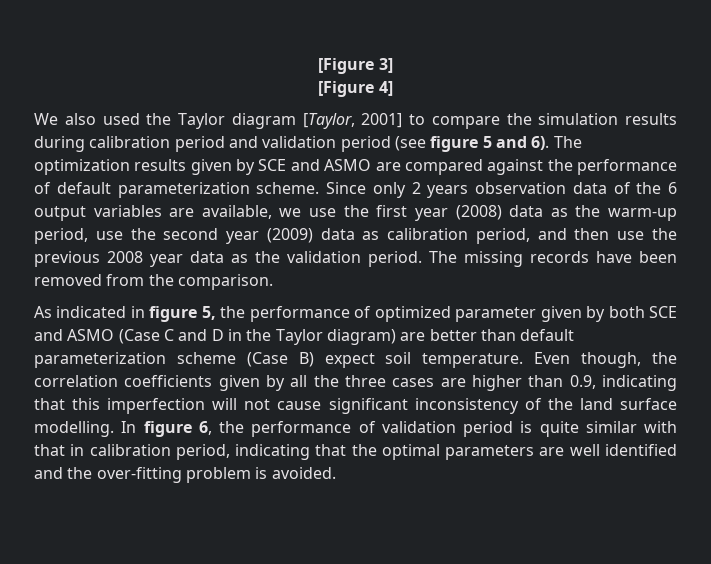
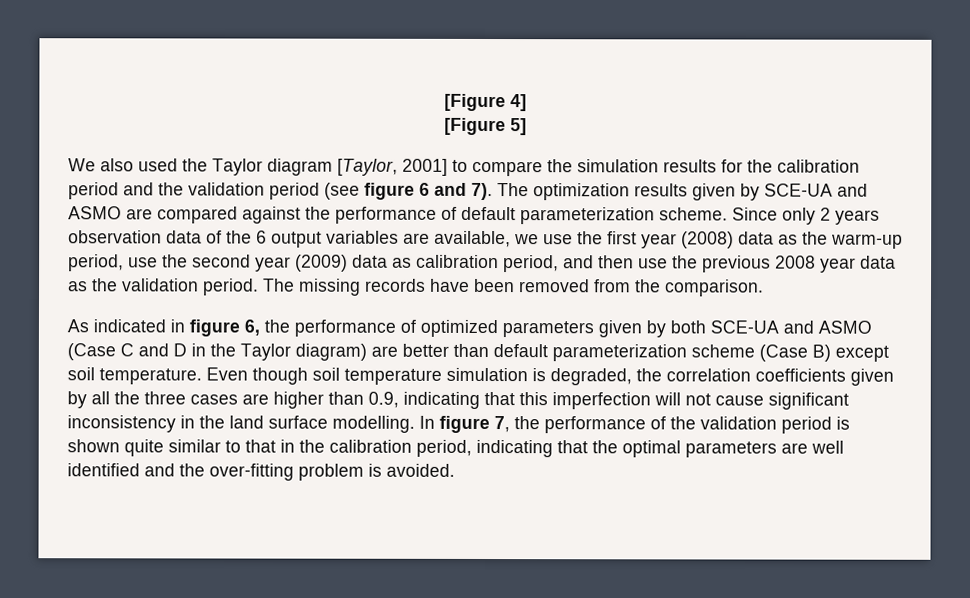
[318,58,393,74] [318,81,393,97] [Figure 3] // [Figure 4] -> [444,93,527,112] [444,117,527,136] [Figure 4] // [Figure 5]
[34,136,85,152] during -> [721,159,773,173] for the
(258, 142) none -> [158,182,184,196] the
[482,136,550,150] 5 and 6). -> [419,182,493,201] 6 and 7).
[258,159,287,171] SCE -> [764,183,833,197] SCE-UA
[201,306,216,320] 5, -> [244,319,260,336] 6,
[455,307,537,322] parameter -> [502,321,594,338] parameters
[648,306,677,318] SCE -> [710,320,779,334] SCE-UA
[324,353,375,368] expect -> [835,345,889,362] except
[581,352,642,368] though, -> [252,367,632,386] though soil temperature simulation is degraded,
[524,398,542,410] of -> [180,415,195,429] in
[198,421,376,437] 6, the performance of -> [494,416,696,434] 7, the performance of the
(533, 427) none -> [67,439,120,453] shown
[644,421,677,433] with -> [225,440,241,453] to
(85, 450) none -> [299,439,325,453] the

